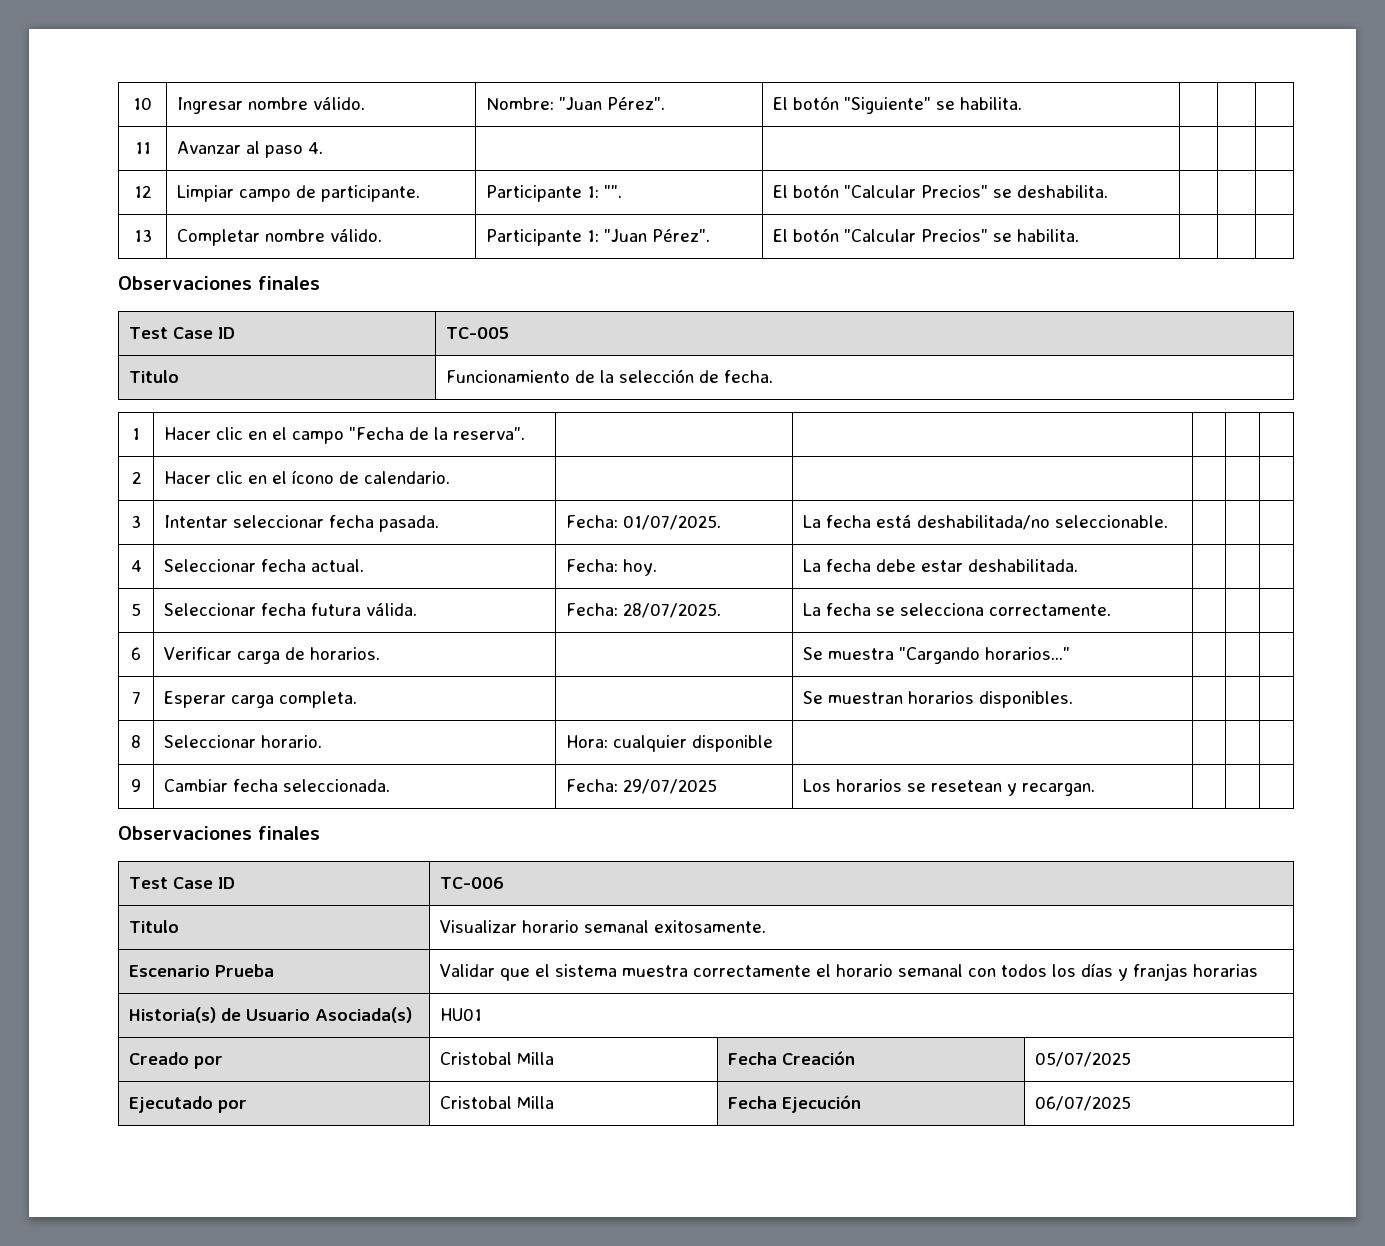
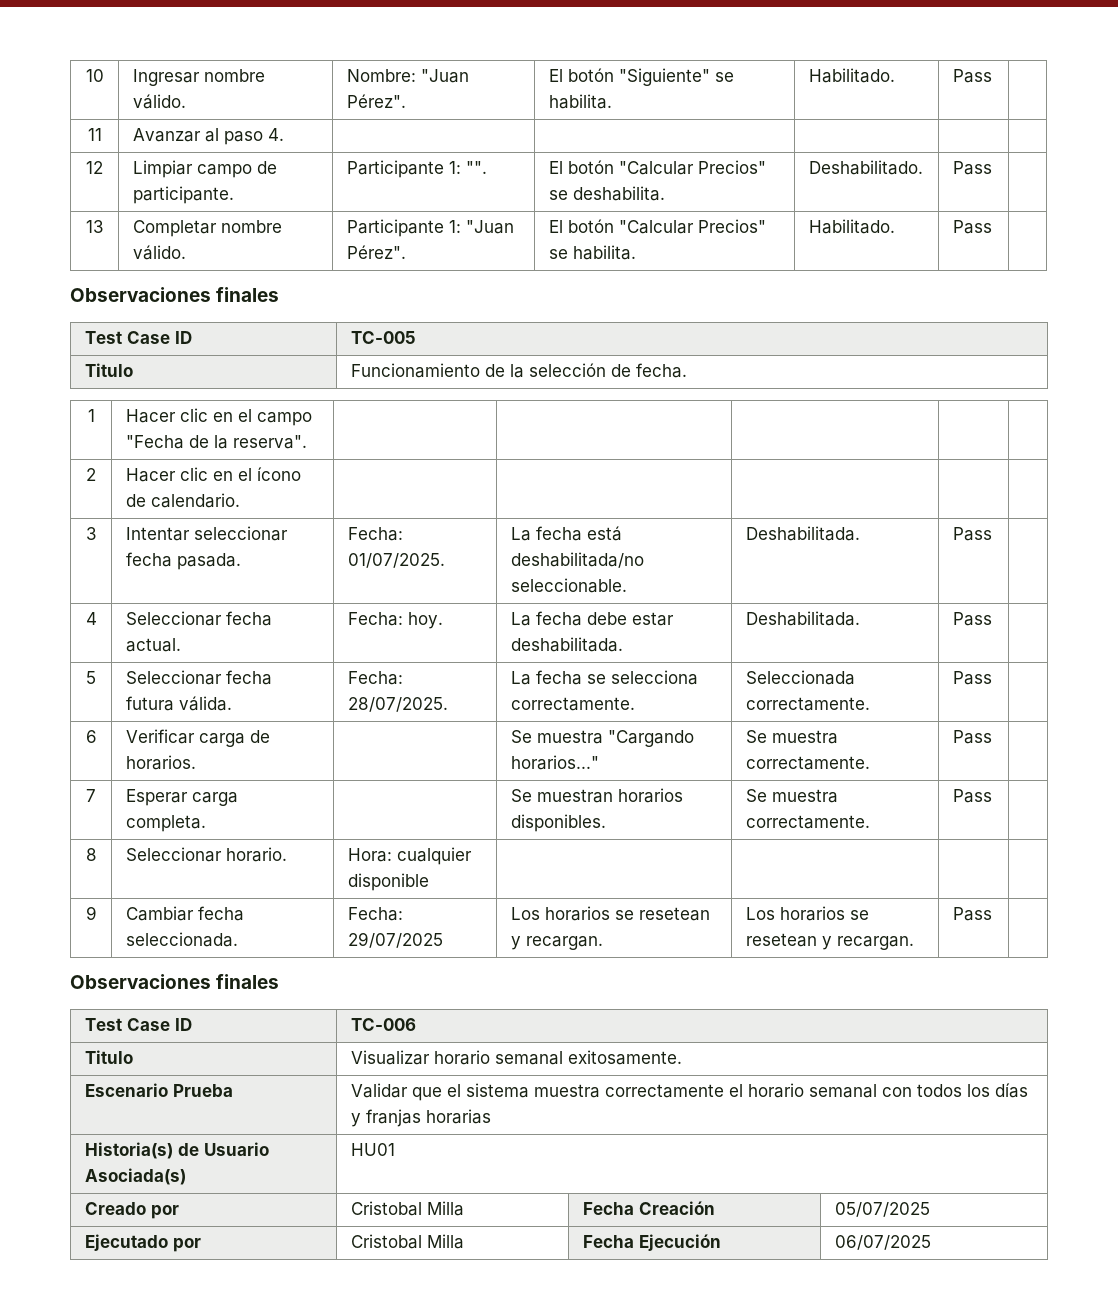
(1023, 103) | -> [808,68,895,83] [952,69,992,83] Habilitado. | Pass
(1109, 191) | -> [808,160,923,175] [952,161,992,175] Deshabilitado. | Pass
(1080, 235) | -> [808,219,895,234] [952,220,992,234] Habilitado. | Pass
(1169, 521) | -> [745,526,860,541] [952,527,992,541] Deshabilitada. | Pass
(1079, 565) | -> [745,611,860,626] [952,612,992,626] Deshabilitada. | Pass
(1112, 610) | -> [745,670,855,685] [745,697,870,711] [952,671,992,685] Seleccionada correctamente. | Pass
(1071, 653) | -> [745,730,838,744] [745,756,870,770] [952,730,992,744] Se muestra correctamente. | Pass
(1074, 699) | -> [745,789,838,803] [745,815,870,829] [952,789,992,803] Se muestra correctamente. | Pass
(1096, 789) | -> [745,906,869,921] [745,933,914,950] [952,907,992,921] Los horarios se resetean y recargan. | Pass

